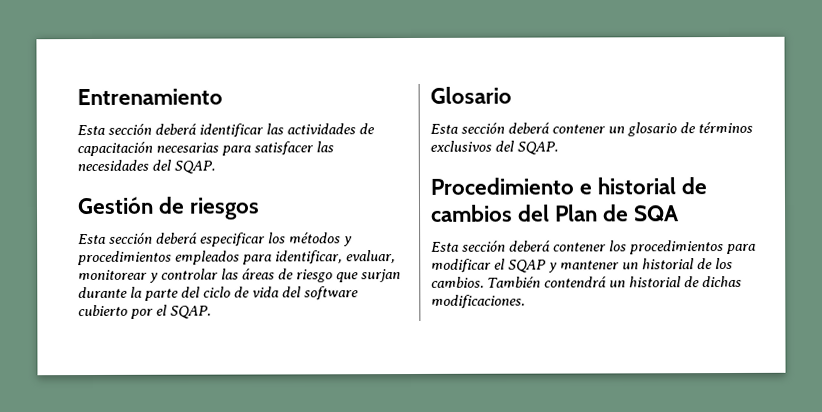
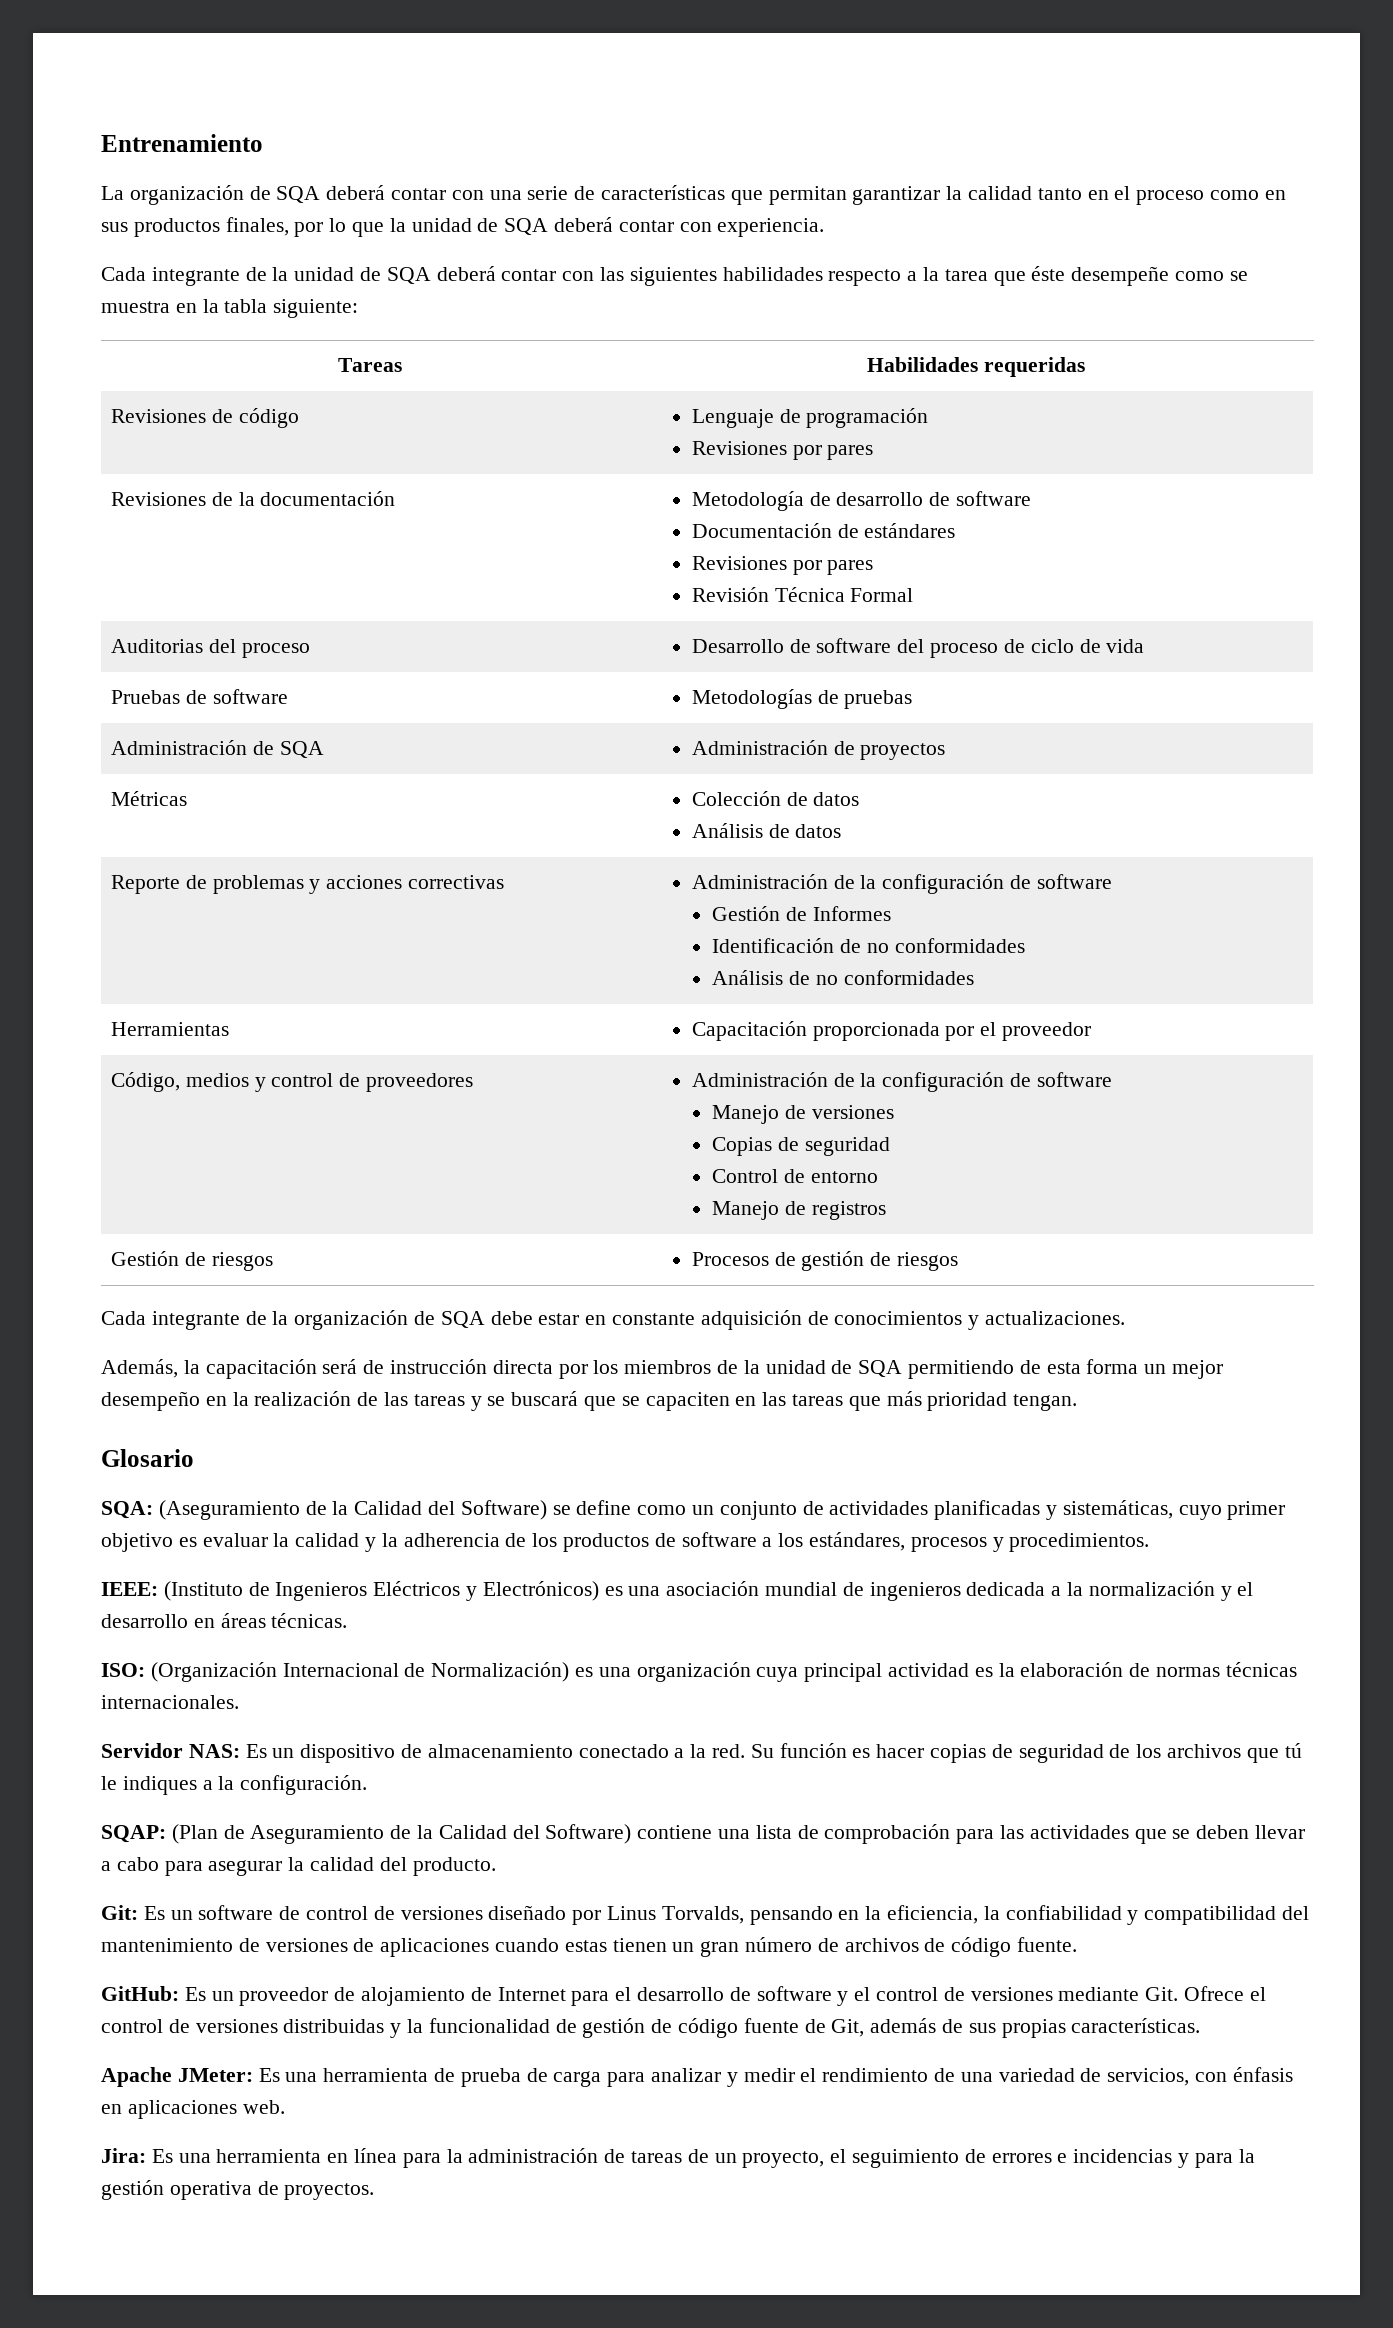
[77,123,375,138] [77,141,334,157] [77,159,215,174] [77,196,261,220] [78,232,353,247] [77,250,396,266] [78,268,401,283] [78,286,359,301] [78,304,211,319] [430,86,512,104] [430,121,753,137] [430,140,558,155] [430,177,708,195] [430,204,680,222] [431,240,756,255] [431,257,733,273] [431,275,742,288] [431,294,525,309] Esta sección deberá identificar las actividades de capacitación necesarias para satisfacer las necesidades del SQAP. // Gestión de riesgos // Esta sección deberá especificar los métodos y procedimientos empleados para identificar, evaluar, monitorear y controlar las áreas de riesgo que surjan durante la parte del ciclo de vida del software cubierto por el SQAP. // Glosario // Esta sección deberá contener un glosario de términos exclusivos del SQAP. // Procedimiento e historial de cambios del Plan de SQA // Esta sección deberá contener los procedimientos para modificar el SQAP y mantener un historial de los cambios. También contendrá un historial de dichas modificaciones. -> [101,185,1286,205] [101,217,825,237] [101,266,1248,286] [101,299,359,318] [338,358,402,372] [867,357,1085,377] [111,408,299,428] [691,408,929,428] [691,441,874,460] [111,491,396,506] [691,491,1032,511] [691,523,956,538] [691,556,874,575] [691,587,914,602] [111,639,310,658] [691,638,1145,658] [111,689,288,704] [691,689,913,709] [111,740,324,758] [691,740,946,760] [111,791,188,806] [691,791,860,806] [691,823,842,838] [111,875,505,894] [691,874,1112,894] [712,906,891,921] [712,938,1025,953] [712,970,974,985] [111,1022,230,1036] [691,1021,1092,1041] [111,1072,474,1092] [691,1072,1112,1092] [712,1105,894,1124] [712,1137,890,1156] [712,1169,878,1183] [712,1201,886,1220] [111,1251,273,1271] [691,1251,959,1271] [101,1310,1126,1330] [101,1359,1224,1379] [101,1391,1078,1411] [101,1449,194,1467] [101,1500,1286,1520] [101,1532,1150,1552] [101,1581,1254,1601] [101,1613,348,1628] [101,1662,1297,1682] [101,1695,239,1709] [101,1743,1302,1763] [101,1775,368,1795] [101,1824,1306,1844] [101,1857,496,1876] [101,1905,1310,1925] [101,1937,1078,1957] [101,1986,1266,2006] [101,2018,1201,2038] [101,2067,1293,2087] [101,2100,285,2119] [101,2148,1255,2168] [101,2180,375,2200] La organización de SQA deberá contar con una serie de características que permitan garantizar la calidad tanto en el proceso como en sus productos finales, por lo que la unidad de SQA deberá contar con experiencia. // Cada integrante de la unidad de SQA deberá contar con las siguientes habilidades respecto a la tarea que éste desempeñe como se muestra en la tabla siguiente: // Tareas | Habilidades requeridas // Revisiones de código | Lenguaje de programación // Revisiones por pares // Revisiones de la documentación | Metodología de desarrollo de software // Documentación de estándares // Revisiones por pares // Revisión Técnica Formal // Auditorias del proceso | Desarrollo de software del proceso de ciclo de vida // Pruebas de software | Metodologías de pruebas // Administración de SQA | Administración de proyectos // Métricas | Colección de datos // Análisis de datos // Reporte de problemas y acciones correctivas | Administración de la configuración de software // Gestión de Informes // Identificación de no conformidades // Análisis de no conformidades // Herramientas | Capacitación proporcionada por el proveedor // Código, medios y control de proveedores | Administración de la configuración de software // Manejo de versiones // Copias de seguridad // Control de entorno // Manejo de registros // Gestión de riesgos | Procesos de gestión de riesgos // Cada integrante de la organización de SQA debe estar en constante adquisición de conocimientos y actualizaciones. // Además, la capacitación será de instrucción directa por los miembros de la unidad de SQA permitiendo de esta forma un mejor desempeño en la realización de las tareas y se buscará que se capaciten en las tareas que más prioridad tengan. // Glosario // SQA: (Aseguramiento de la Calidad del Software) se define como un conjunto de actividades planificadas y sistemáticas, cuyo primer objetivo es evaluar la calidad y la adherencia de los productos de software a los estándares, procesos y procedimientos. // IEEE: (Instituto de Ingenieros Eléctricos y Electrónicos) es una asociación mundial de ingenieros dedicada a la normalización y el desarrollo en áreas técnicas. // ISO: (Organización Internacional de Normalización) es una organización cuya principal actividad es la elaboración de normas técnicas internacionales. // Servidor NAS: Es un dispositivo de almacenamiento conectado a la red. Su función es hacer copias de seguridad de los archivos que tú le indiques a la configuración. // SQAP: (Plan de Aseguramiento de la Calidad del Software) contiene una lista de comprobación para las actividades que se deben llevar a cabo para asegurar la calidad del producto. // Git: Es un software de control de versiones diseñado por Linus Torvalds, pensando en la eficiencia, la confiabilidad y compatibilidad del mantenimiento de versiones de aplicaciones cuando estas tienen un gran número de archivos de código fuente. // GitHub: Es un proveedor de alojamiento de Internet para el desarrollo de software y el control de versiones mediante Git. Ofrece el control de versiones distribuidas y la funcionalidad de gestión de código fuente de Git, además de sus propias características. // Apache JMeter: Es una herramienta de prueba de carga para analizar y medir el rendimiento de una variedad de servicios, con énfasis en aplicaciones web. // Jira: Es una herramienta en línea para la administración de tareas de un proyecto, el seguimiento de errores e incidencias y para la gestión operativa de proyectos.

